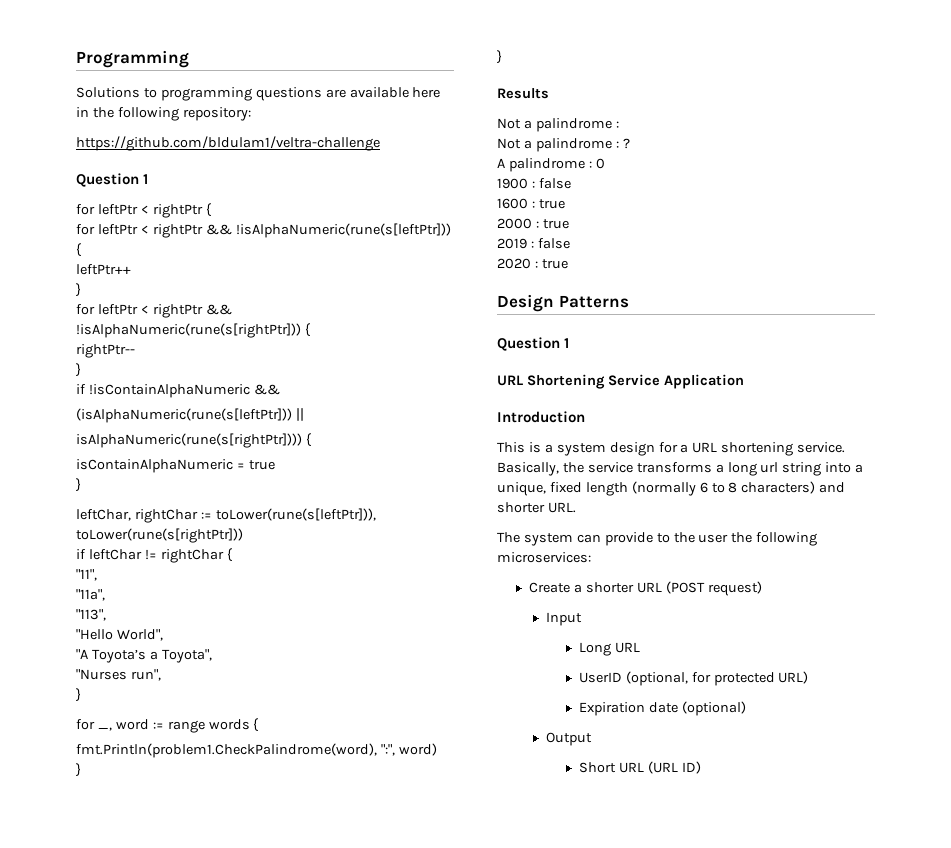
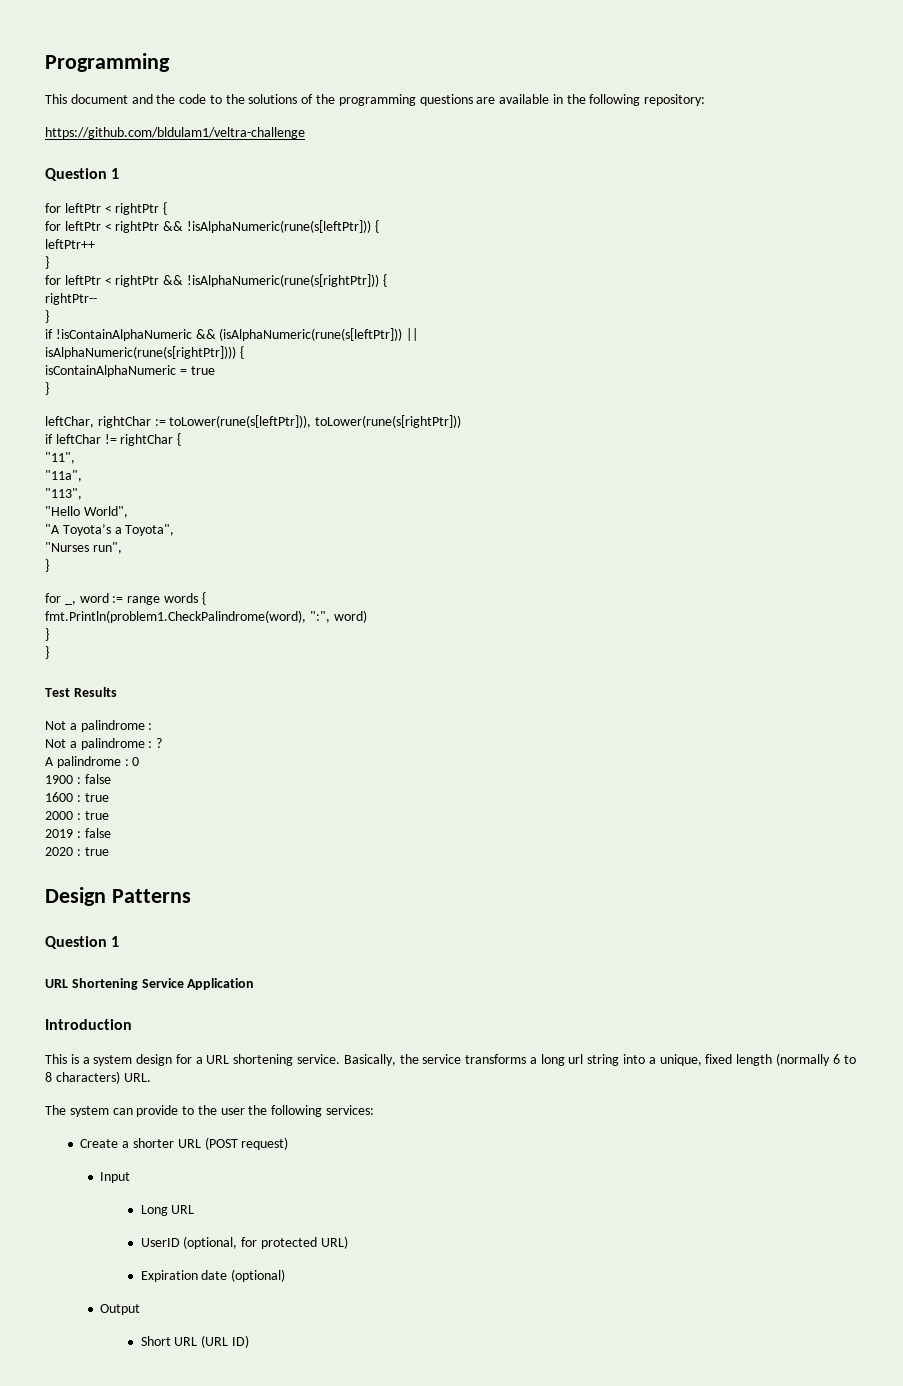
[76,87,157,98] Solutions to -> [45,94,336,104] This document and the code to the solutions of the
[412,87,441,98] here -> (550, 99) none
(280, 389) // -> (216, 334) none
(502, 57) none -> [45,688,70,697] Test
[819,482,846,493] [497,502,545,513] and shorter -> (120, 1077) none
[497,552,591,563] microservices: -> [326,1105,375,1115] services:

